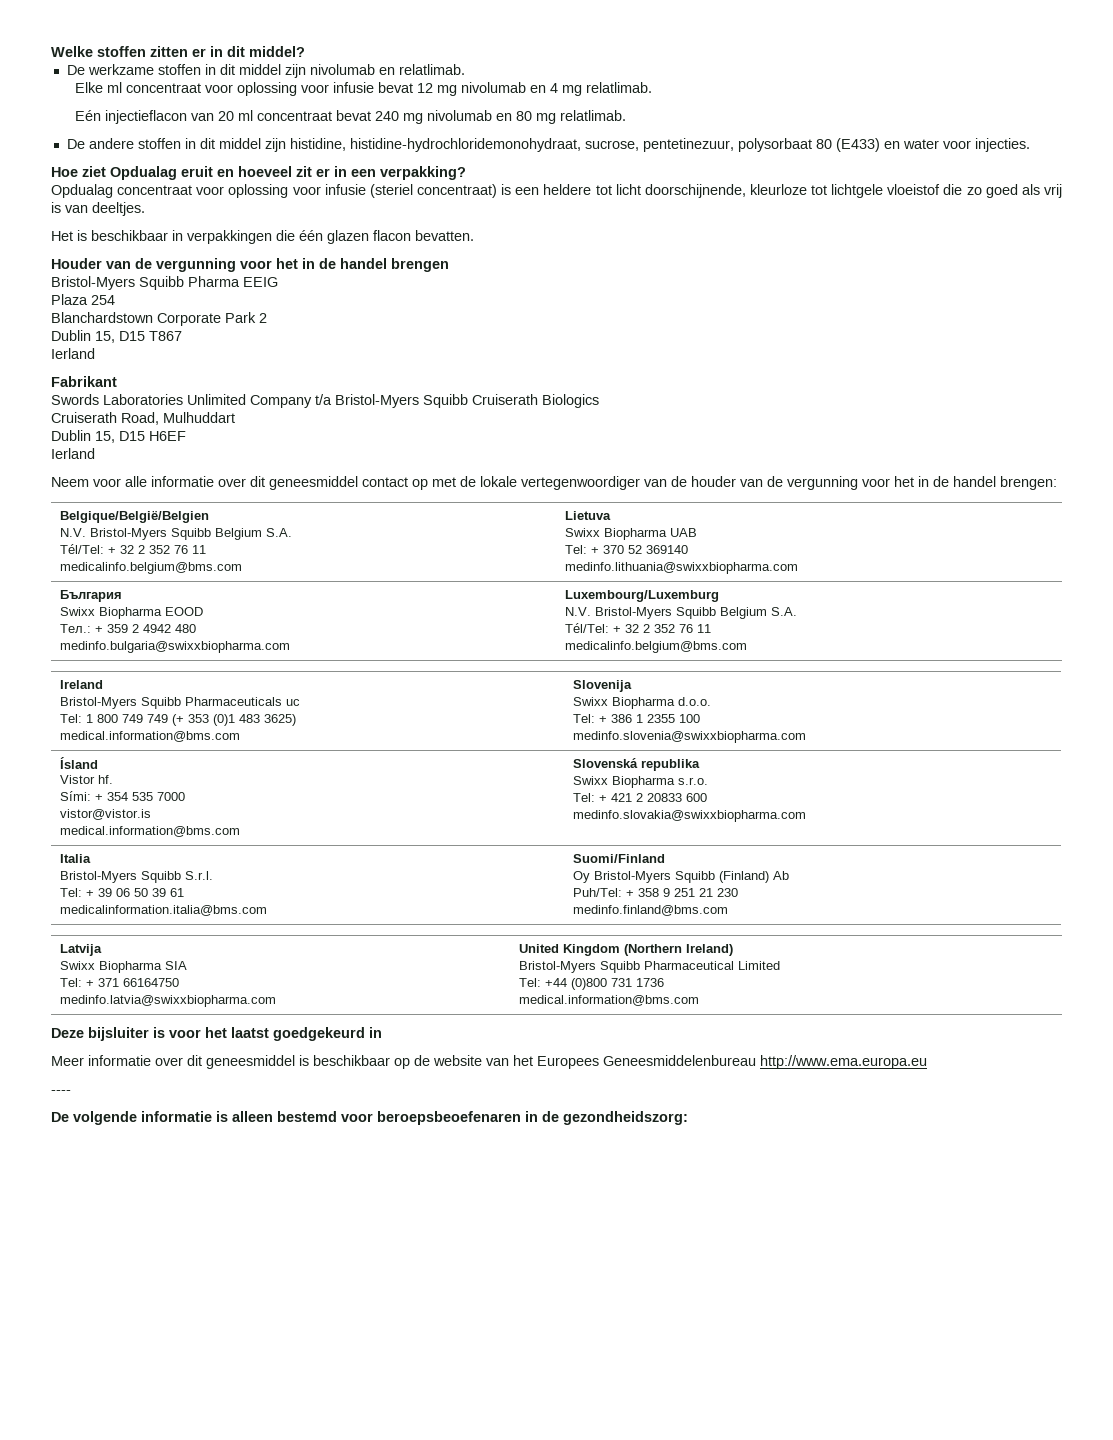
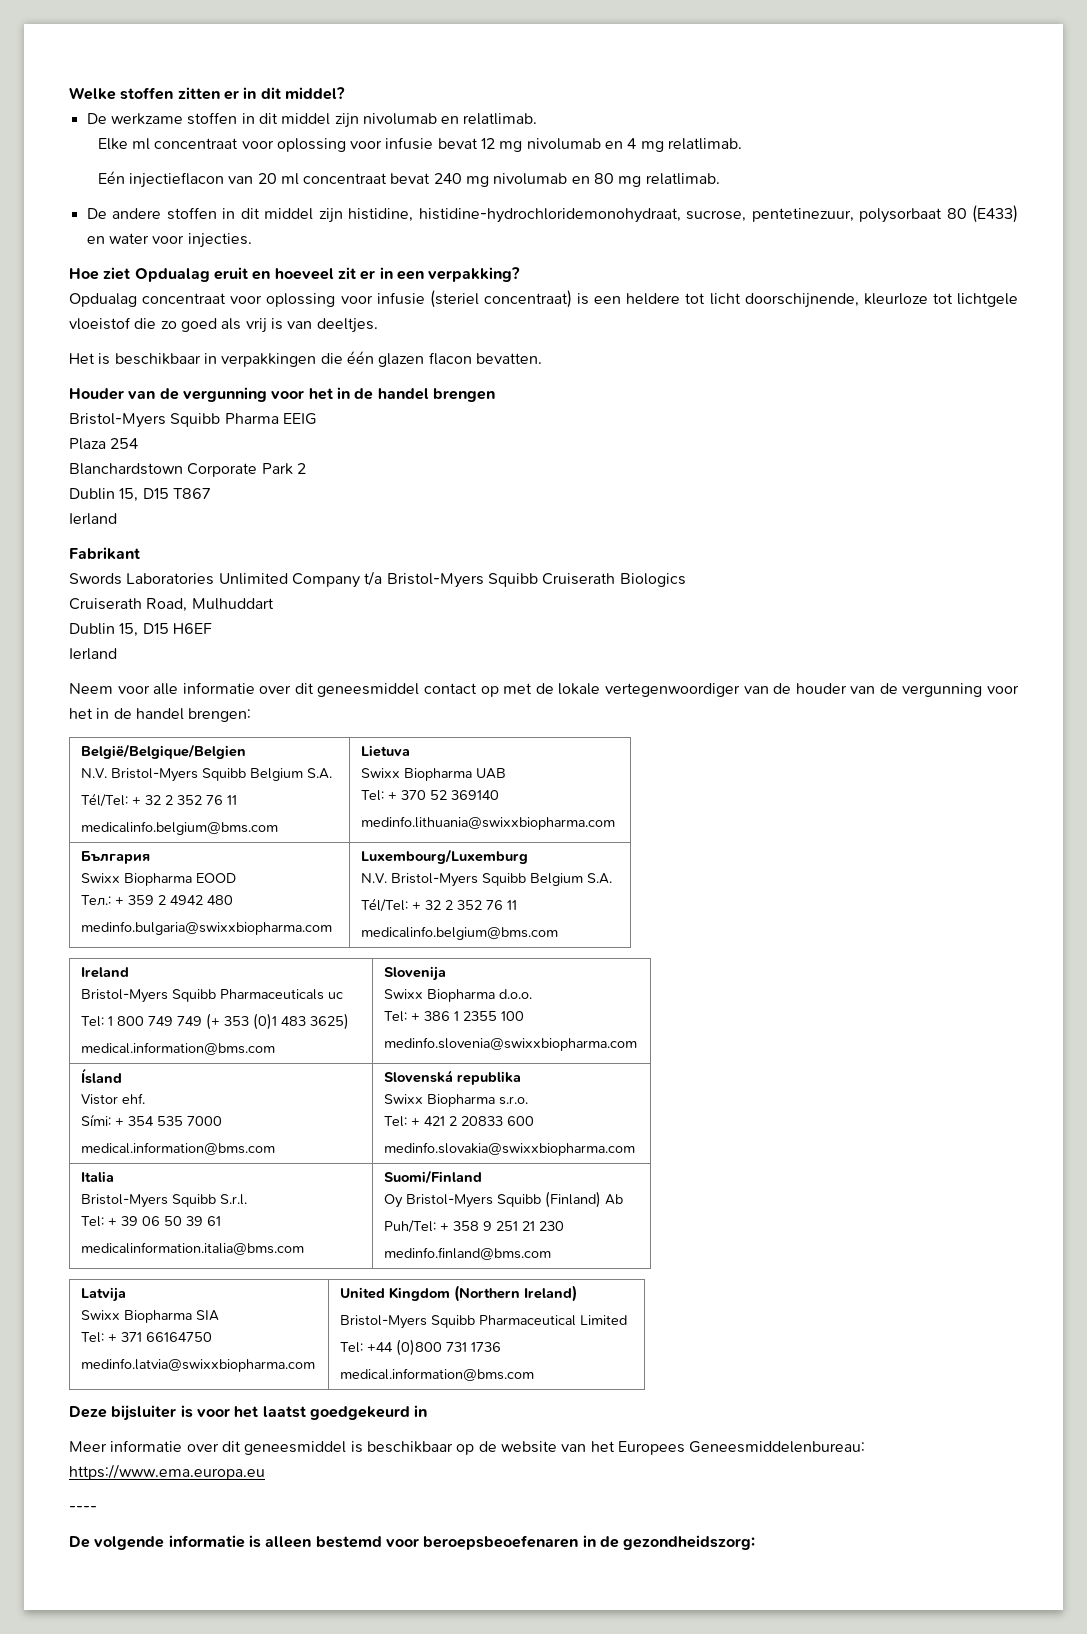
[59,510,209,523] Belgique/België/Belgien -> [81,744,247,759] België/Belgique/Belgien
[97,775,113,784] hf. -> [122,1093,146,1104] ehf.
[59,809,151,820] // vistor@vistor.is -> (223, 1121) none
[603,1055,927,1069] Geneesmiddelenbureau http://www.ema.europa.eu -> [689,1441,866,1453] [69,1464,265,1480] Geneesmiddelenbureau: https://www.ema.europa.eu

